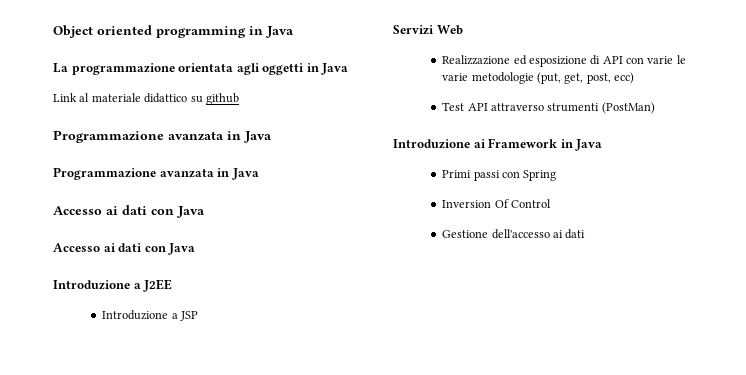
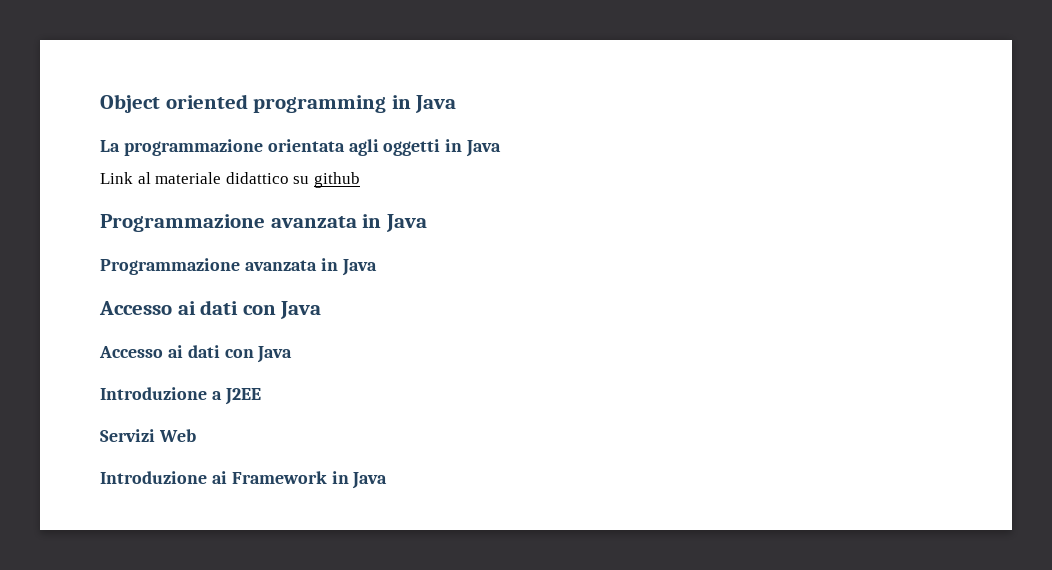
[102,310,198,321] // Introduzione a JSP -> (261, 396) none
[442,55,686,67] [442,72,634,84] [442,102,655,114] // Realizzazione ed esposizione di API con varie le varie metodologie (put, get, post, ecc) // Test API attraverso strumenti (PostMan) -> (196, 435) none
[442,170,557,181] [442,199,551,208] [442,229,586,239] // Primi passi con Spring // Inversion Of Control // Gestione dell'accesso ai dati -> (388, 480) none

